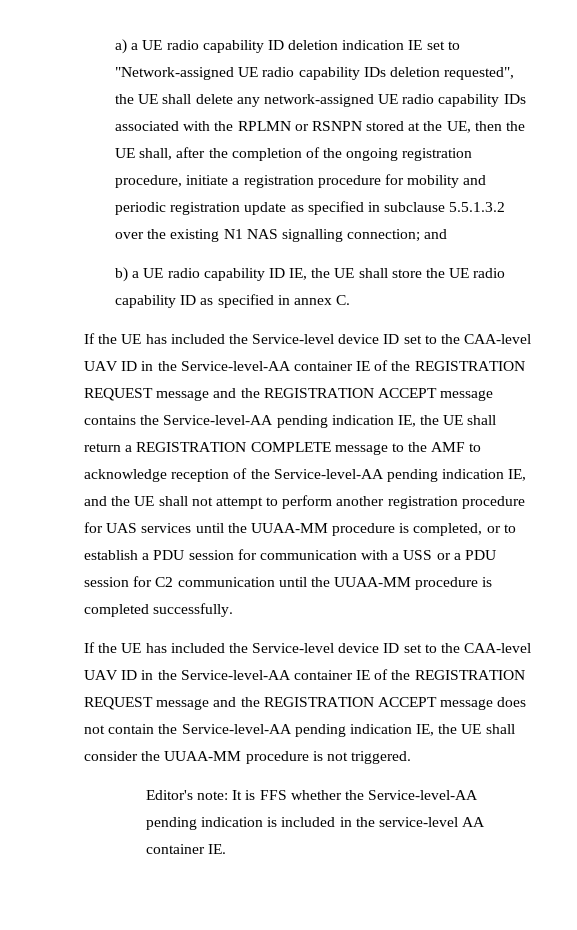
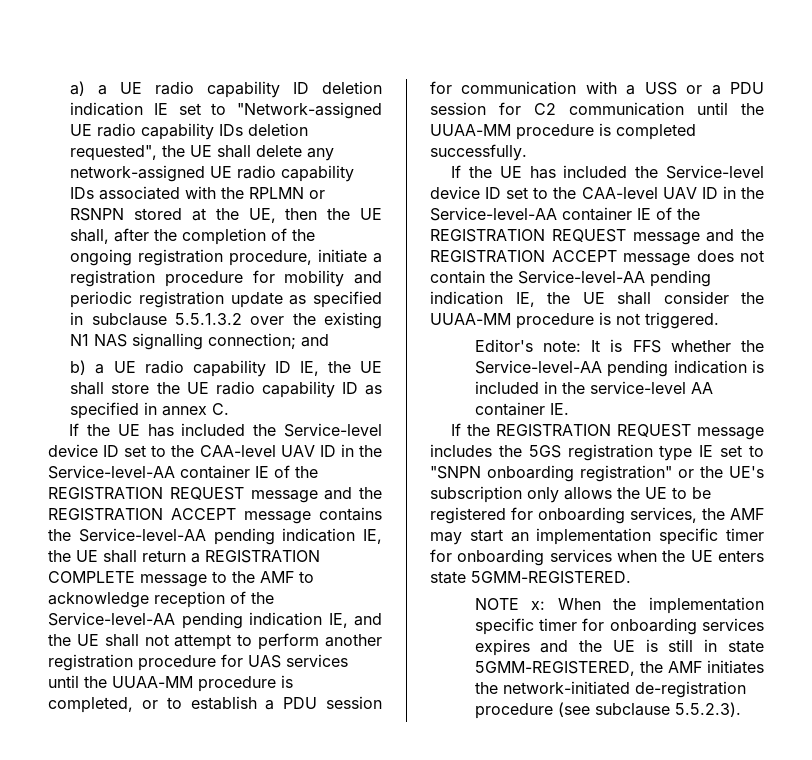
(227, 849) none -> [451,423,764,440] [430,444,764,461] [430,465,764,482] [430,486,711,503] [430,507,764,524] [430,528,764,545] [430,549,764,566] [430,571,631,584] [474,597,764,614] [474,618,764,635] [474,639,764,656] [474,660,764,676] [474,681,746,698] [474,702,741,719] // If the REGISTRATION REQUEST message includes the 5GS registration type IE set to "SNPN onboarding registration" or the UE's subscription only allows the UE to be registered for onboarding services, the AMF may start an implementation specific timer for onboarding services when the UE enters state 5GMM-REGISTERED. // NOTE x: When the implementation specific timer for onboarding services expires and the UE is still in state 5GMM-REGISTERED, the AMF initiates the network-initiated de-registration procedure (see subclause 5.5.2.3).

